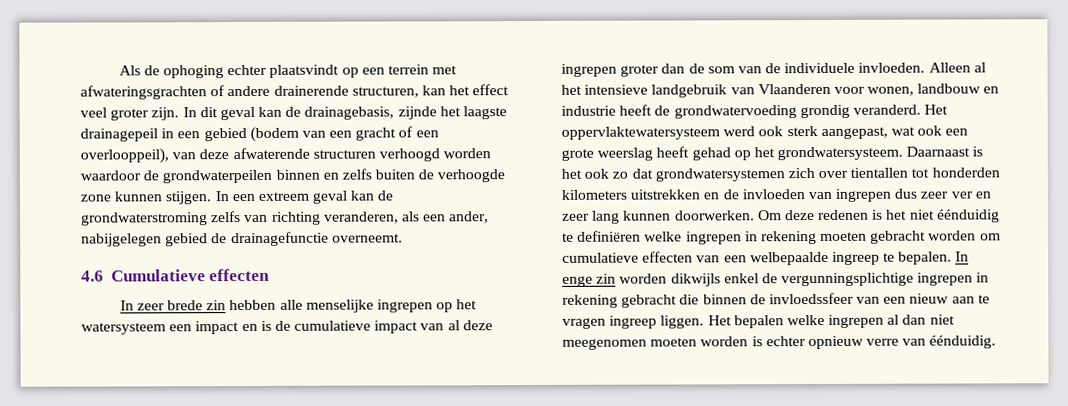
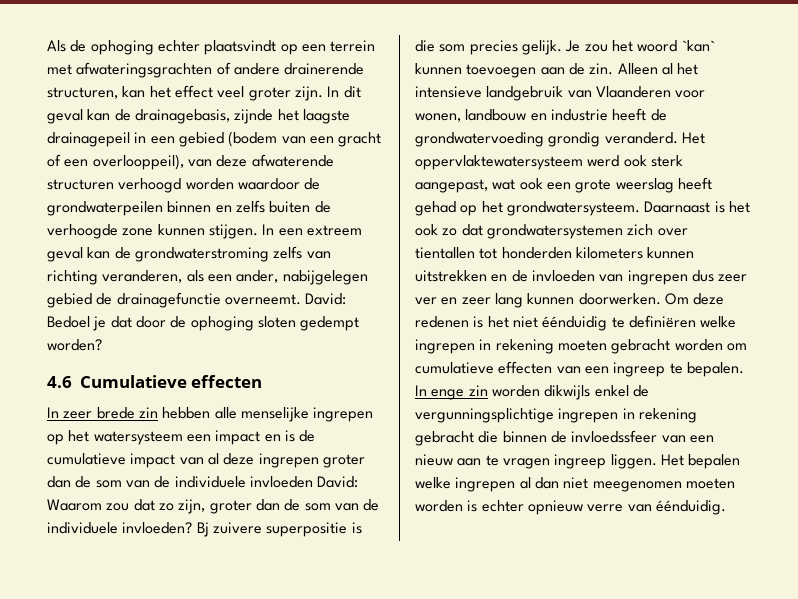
(403, 238) none -> [305,293,347,305] [47,316,360,331] [47,339,102,351] David: Bedoel je dat door de ophoging sloten gedempt worden?
[858,62,926,73] invloeden. -> [249,476,359,488] [47,499,380,514] [47,522,362,537] [415,40,715,55] [415,63,614,78] invloeden David: Waarom zou dat zo zijn, groter dan de som van de individuele invloeden? Bj zuivere superpositie is die som precies gelijk. Je zou het woord `kan` kunnen toevoegen aan de zin.
(627, 194) none -> [647,247,695,259] kunnen
[749,251,829,266] welbepaalde -> (609, 370) none

